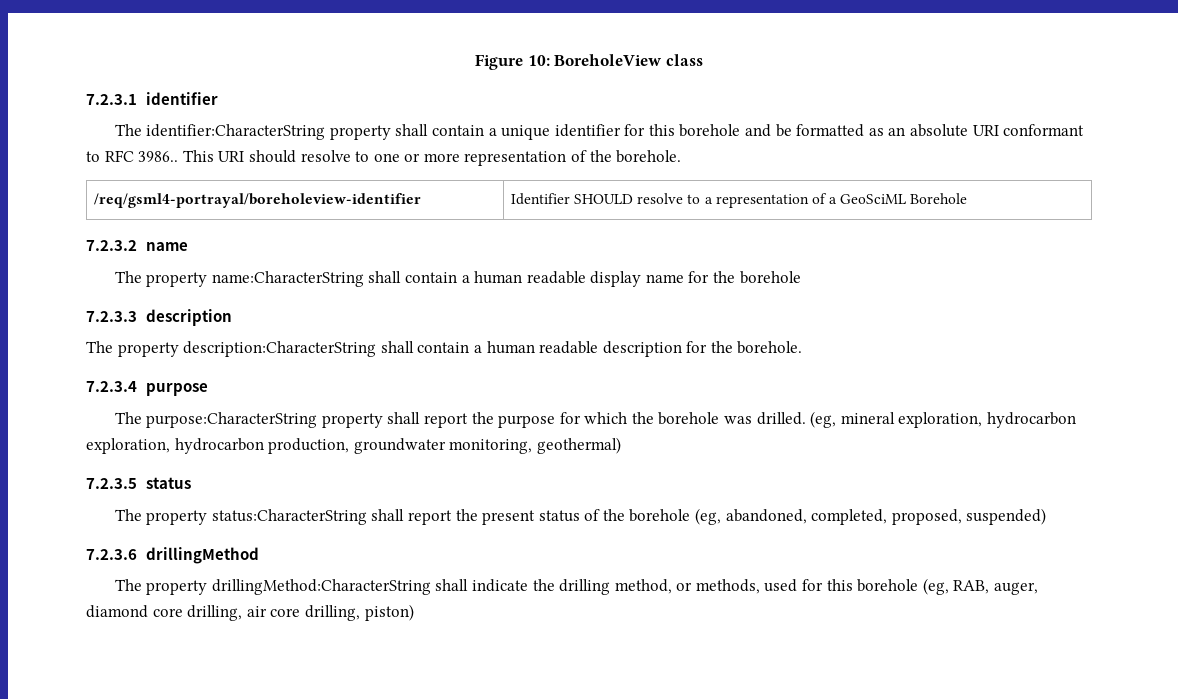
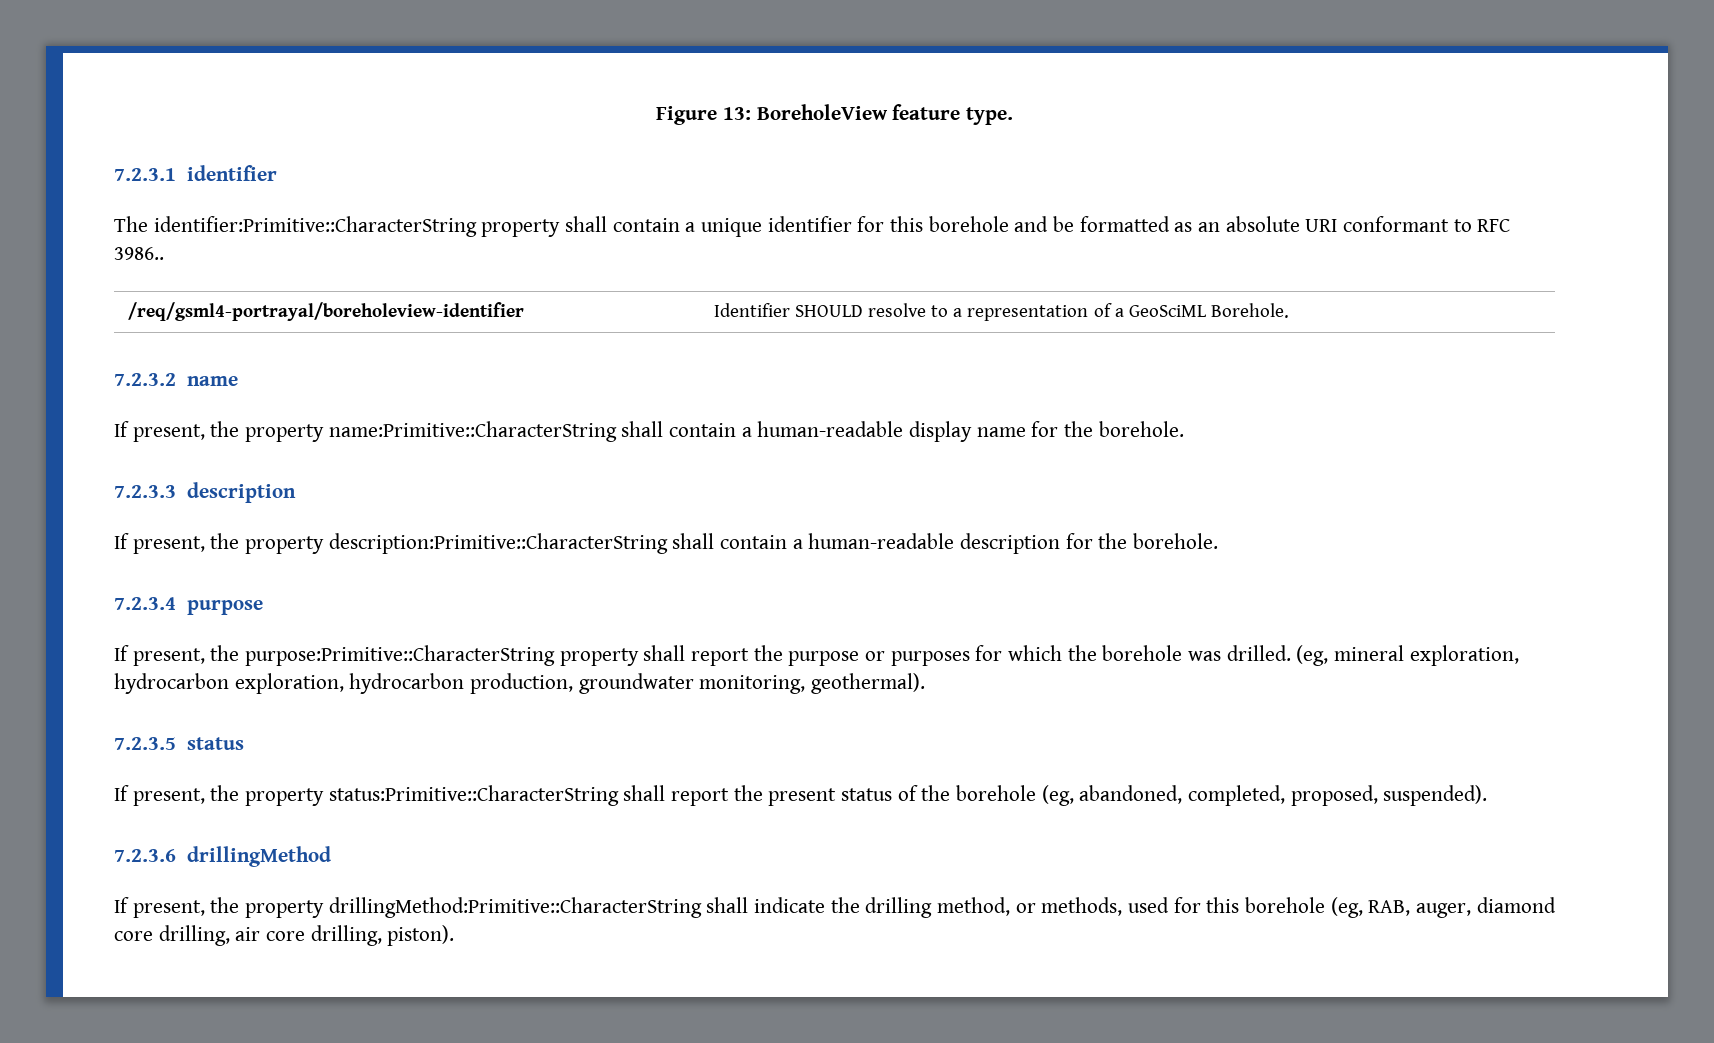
[527,54,703,66] 10: BoreholeView class -> [722,104,1013,125] 13: BoreholeView feature type.
[146,124,326,140] identifier:CharacterString -> [153,216,477,237] identifier:Primitive::CharacterString
[182,150,682,166] This URI should resolve to one or more representation of the borehole. -> (164, 253) none
[910,193,968,204] Borehole -> [1210,303,1289,318] Borehole.
[114,271,586,287] The property name:CharacterString shall contain a human readable -> [114,421,904,442] If present, the property name:Primitive::CharacterString shall contain a human-readable
[739,271,801,284] borehole -> [1098,421,1184,437] borehole.
[86,341,599,357] The property description:CharacterString shall contain a human readable -> [114,533,955,554] If present, the property description:Primitive::CharacterString shall contain a human-readable
[114,412,318,428] The purpose:CharacterString -> [114,645,556,666] If present, the purpose:Primitive::CharacterString
(556, 421) none -> [865,651,970,666] or purposes
[536,437,621,454] geothermal) -> [811,673,926,694] geothermal).
[114,509,367,525] The property status:CharacterString -> [114,785,619,806] If present, the property status:Primitive::CharacterString
[966,508,1047,525] suspended) -> [1383,785,1488,806] suspended).
[114,579,431,595] The property drillingMethod:CharacterString -> [114,897,702,918] If present, the property drillingMethod:Primitive::CharacterString
[364,604,414,621] piston) -> [387,925,455,946] piston).

